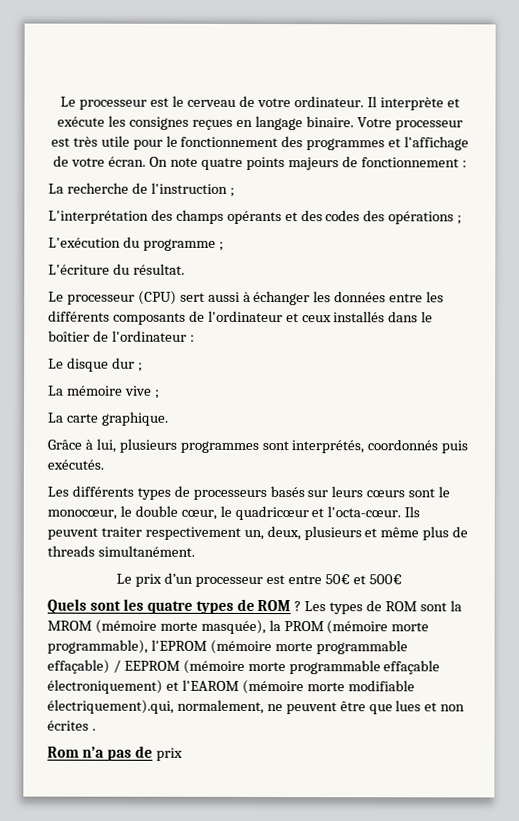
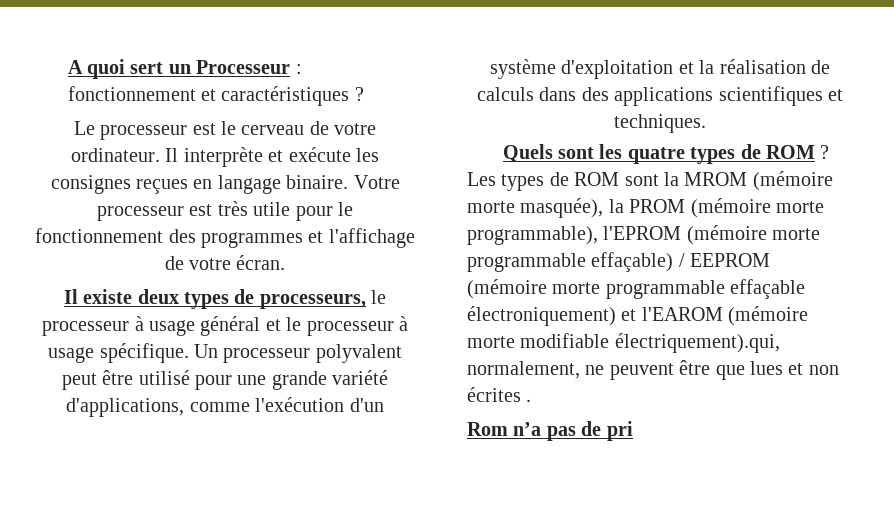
(60, 101) none -> [67,59,302,79] [67,86,364,106] A quoi sert un Processeur : fonctionnement et caractéristiques ? //
[149,156,467,171] [48,182,235,197] [48,209,463,225] [48,236,224,251] [48,263,185,275] [48,290,445,306] [48,310,434,325] [48,330,195,342] [48,357,143,372] [48,385,160,399] [47,411,168,426] [47,438,469,454] [47,459,104,470] [47,485,451,501] [47,505,421,521] [47,526,469,541] [47,545,195,557] [116,572,402,588] On note quatre points majeurs de fonctionnement : // La recherche de l'instruction ; // L'interprétation des champs opérants et des codes des opérations ; // L'exécution du programme ; // L'écriture du résultat. // Le processeur (CPU) sert aussi à échanger les données entre les différents composants de l'ordinateur et ceux installés dans le boîtier de l'ordinateur : // Le disque dur ; // La mémoire vive ; // La carte graphique. // Grâce à lui, plusieurs programmes sont interprétés, coordonnés puis exécutés. // Les différents types de processeurs basés sur leurs cœurs sont le monocœur, le double cœur, le quadricœur et l'octa-cœur. Ils peuvent traiter respectivement un, deux, plusieurs et même plus de threads simultanément. // Le prix d’un processeur est entre 50€ et 500€ -> [63,289,387,309] [42,316,408,336] [48,343,402,363] [61,370,389,390] [66,397,384,417] [490,59,830,79] [477,86,843,106] [614,114,706,133] // Il existe deux types de processeurs, le processeur à usage général et le processeur à usage spécifique. Un processeur polyvalent peut être utilisé pour une grande variété d'applications, comme l'exécution d'un système d'exploitation et la réalisation de calculs dans des applications scientifiques et techniques.
[155,747,183,761] prix -> [606,421,633,441] pri

